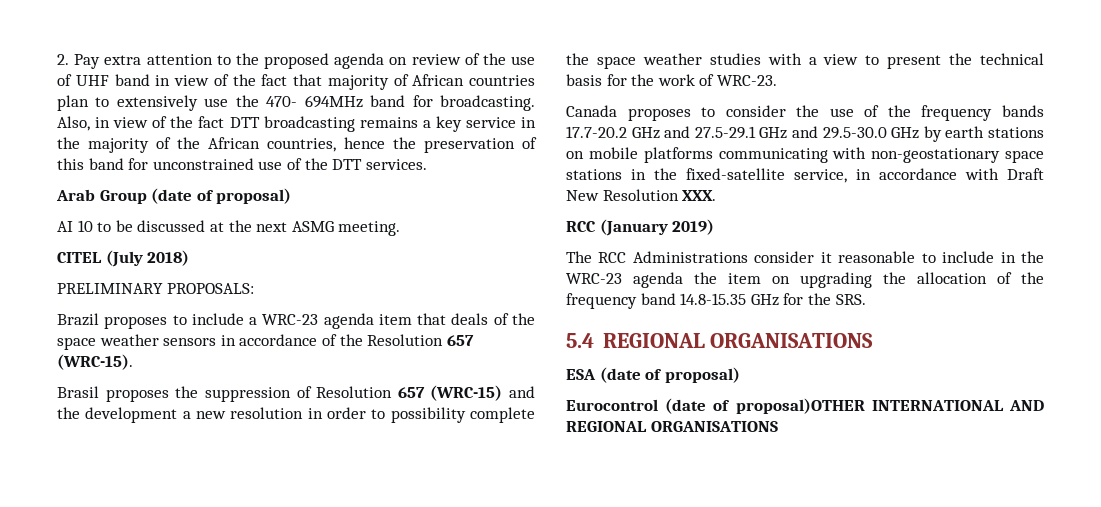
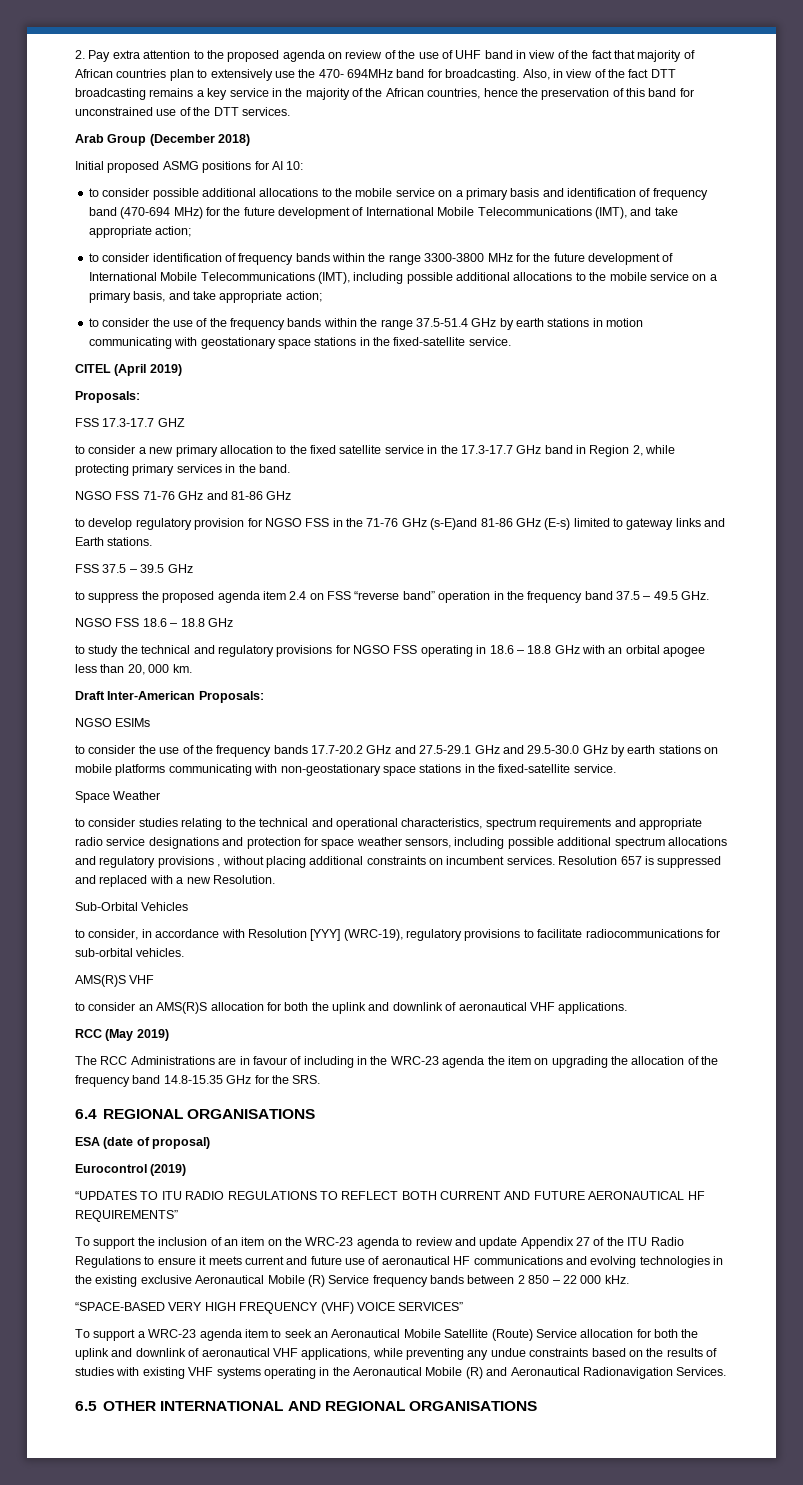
[151,188,292,204] [57,220,401,236] [57,250,190,267] [57,283,254,294] [57,313,535,329] [57,334,474,350] [57,354,133,370] [57,385,535,402] [57,407,535,423] [566,53,1044,69] [566,74,777,86] [566,105,691,121] (date of proposal) // AI 10 to be discussed at the next ASMG meeting. // CITEL (July 2018) // PRELIMINARY PROPOSALS: // Brazil proposes to include a WRC-23 agenda item that deals of the space weather sensors in accordance of the Resolution 657 (WRC-15). // Brasil proposes the suppression of Resolution 657 (WRC-15) and the development a new resolution in order to possibility complete the space weather studies with a view to present the technical basis for the work of WRC-23. // Canada proposes -> [149,134,251,146] [75,161,304,173] [88,188,708,200] [88,207,678,219] [88,226,192,238] [88,253,674,265] [88,272,717,284] [88,291,322,303] [88,318,644,330] [88,337,511,349] [75,364,182,376] [75,391,140,403] [75,418,185,427] [75,445,676,457] [75,464,290,476] [75,491,292,500] [75,518,726,530] [75,537,153,546] [75,564,193,573] [75,591,710,603] [75,618,233,627] [75,645,706,657] [75,664,192,675] [75,691,264,703] [75,718,151,727] (December 2018) // Initial proposed ASMG positions for AI 10: // to consider possible additional allocations to the mobile service on a primary basis and identification of frequency band (470-694 MHz) for the future development of International Mobile Telecommunications (IMT), and take appropriate action; // to consider identification of frequency bands within the range 3300-3800 MHz for the future development of International Mobile Telecommunications (IMT), including possible additional allocations to the mobile service on a primary basis, and take appropriate action; // to consider the use of the frequency bands within the range 37.5-51.4 GHz by earth stations in motion communicating with geostationary space stations in the fixed-satellite service. // CITEL (April 2019) // Proposals: // FSS 17.3-17.7 GHZ // to consider a new primary allocation to the fixed satellite service in the 17.3-17.7 GHz band in Region 2, while protecting primary services in the band. // NGSO FSS 71-76 GHz and 81-86 GHz // to develop regulatory provision for NGSO FSS in the 71-76 GHz (s-E)and 81-86 GHz (E-s) limited to gateway links and Earth stations. // FSS 37.5 – 39.5 GHz // to suppress the proposed agenda item 2.4 on FSS “reverse band” operation in the frequency band 37.5 – 49.5 GHz. // NGSO FSS 18.6 – 18.8 GHz // to study the technical and regulatory provisions for NGSO FSS operating in 18.6 – 18.8 GHz with an orbital apogee less than 20, 000 km. // Draft Inter-American Proposals: // NGSO ESIMs //
[794,168,1044,183] [566,189,717,201] [566,219,668,236] service, in accordance with Draft New Resolution XXX. // RCC (January -> [573,764,616,773] [75,791,161,803] [75,818,702,830] [75,837,727,849] [75,856,722,868] [75,875,275,887] [75,902,189,911] [75,929,720,941] [75,948,185,957] [75,975,155,987] [75,1002,628,1014] [75,1029,134,1041] service. // Space Weather // to consider studies relating to the technical and operational characteristics, spectrum requirements and appropriate radio service designations and protection for space weather sensors, including possible additional spectrum allocations and regulatory provisions , without placing additional constraints on incumbent services. Resolution 657 is suppressed and replaced with a new Resolution. // Sub-Orbital Vehicles // to consider, in accordance with Resolution [YYY] (WRC-19), regulatory provisions to facilitate radiocommunications for sub-orbital vehicles. // AMS(R)S VHF // to consider an AMS(R)S allocation for both the uplink and downlink of aeronautical VHF applications. // RCC (May
[754,251,995,263] consider it reasonable to include -> [218,1056,354,1068] are in favour of including
[566,333,594,348] 5.4 -> [75,1109,97,1119] 6.4
[665,398,865,414] (date of proposal)OTHER -> [150,1164,187,1176] [75,1191,705,1200] [75,1210,178,1222] [75,1237,684,1249] [75,1256,723,1268] [75,1275,629,1287] [75,1302,464,1314] [75,1329,699,1341] [75,1348,717,1360] [75,1367,727,1379] [75,1401,157,1411] (2019) // “UPDATES TO ITU RADIO REGULATIONS TO REFLECT BOTH CURRENT AND FUTURE AERONAUTICAL HF REQUIREMENTS” // To support the inclusion of an item on the WRC-23 agenda to review and update Appendix 27 of the ITU Radio Regulations to ensure it meets current and future use of aeronautical HF communications and evolving technologies in the existing exclusive Aeronautical Mobile (R) Service frequency bands between 2 850 – 22 000 kHz. // “SPACE-BASED VERY HIGH FREQUENCY (VHF) VOICE SERVICES” // To support a WRC-23 agenda item to seek an Aeronautical Mobile Satellite (Route) Service allocation for both the uplink and downlink of aeronautical VHF applications, while preventing any undue constraints based on the results of studies with existing VHF systems operating in the Aeronautical Mobile (R) and Aeronautical Radionavigation Services. // 6.5 OTHER

